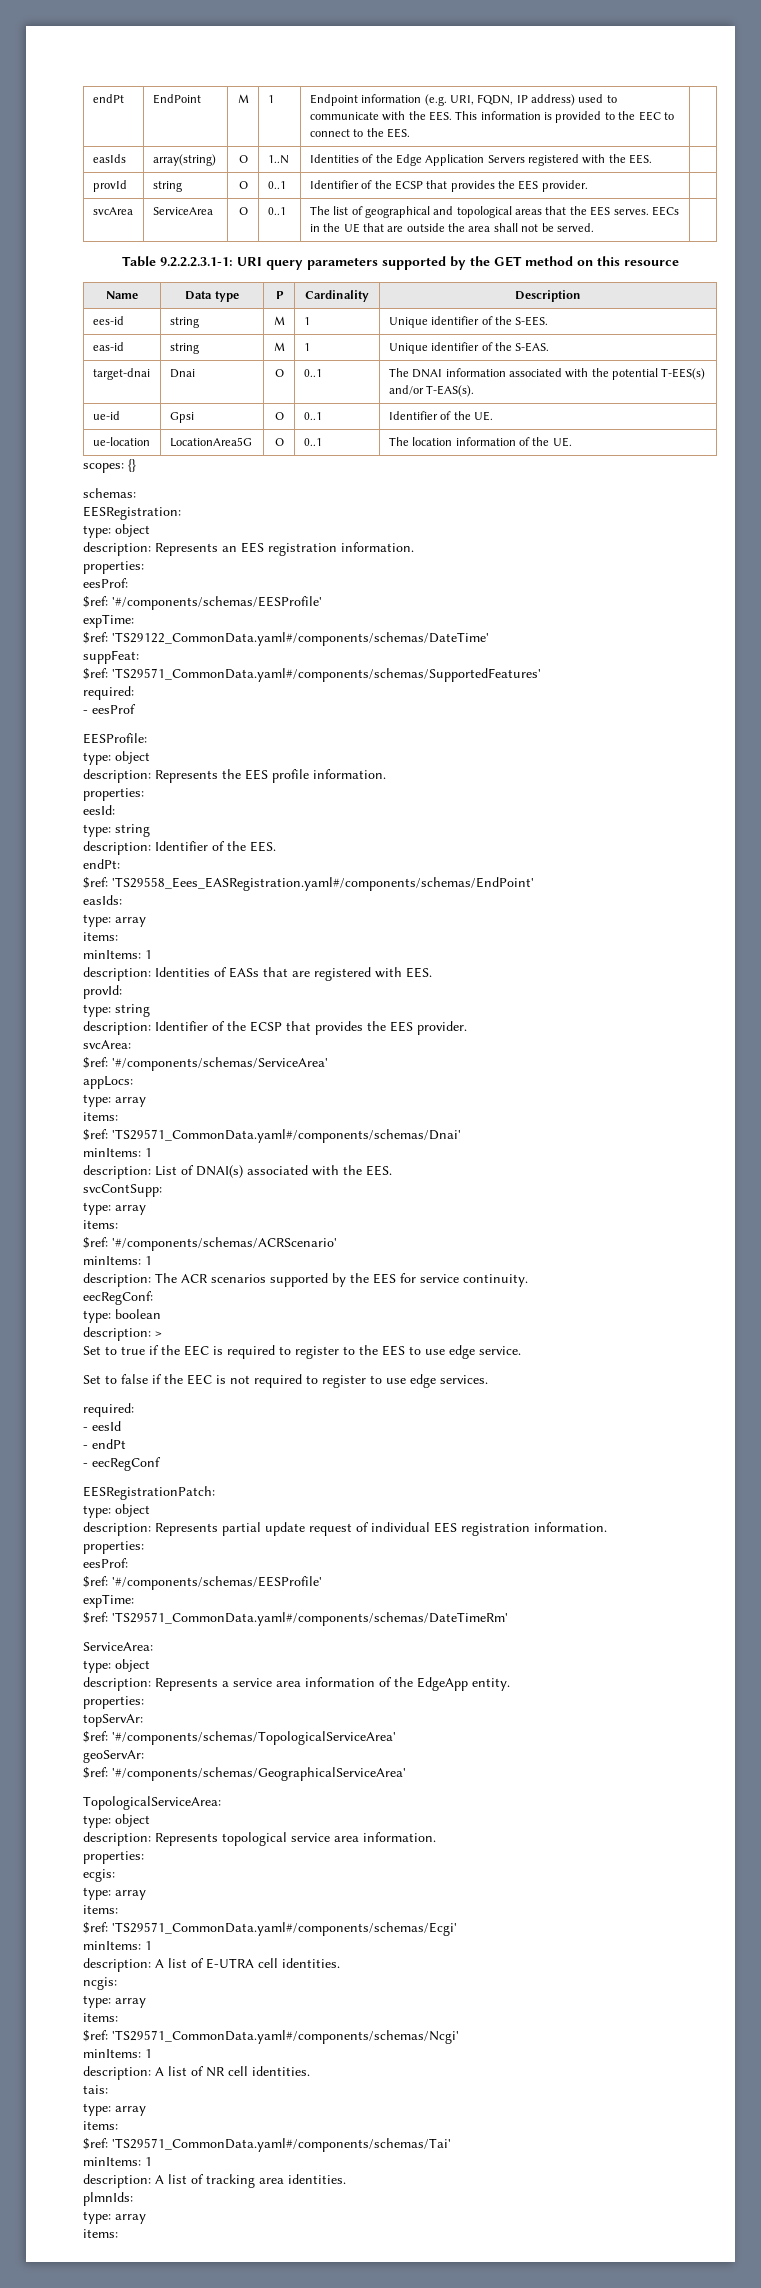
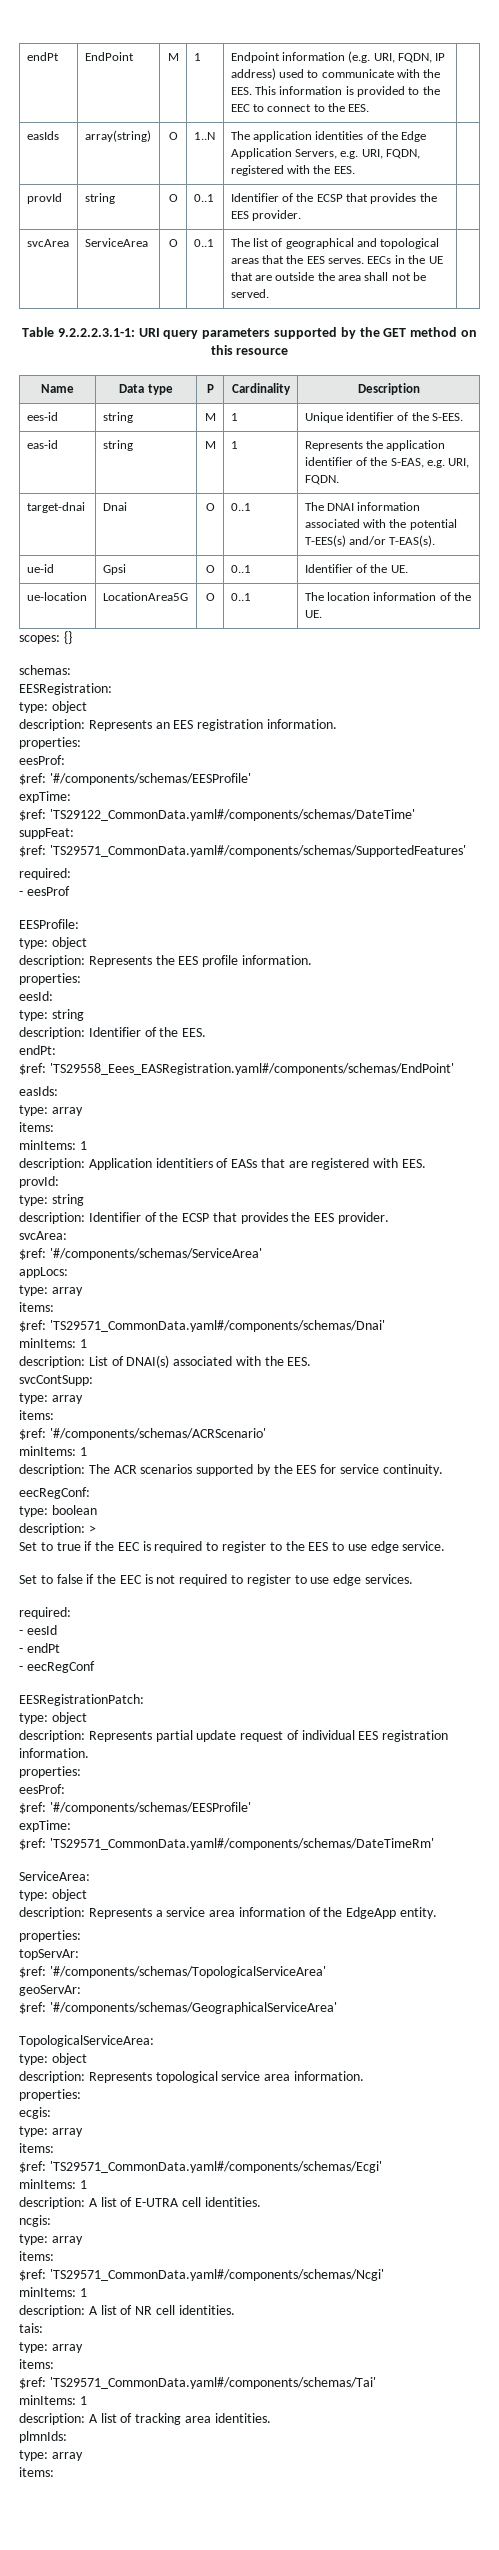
[309,154,359,163] Identities -> [230,131,364,142] The application identities
[487,155,525,163] Servers -> [294,149,421,159] Servers, e.g. URI, FQDN,
[388,342,550,354] Unique identifier of the S-EAS. -> [304,440,446,451] [304,457,470,468] [304,475,339,485] Represents the application identifier of the S-EAS, e.g. URI, FQDN.
[155,967,210,977] Identities -> [88,1158,213,1170] Application identitiers

